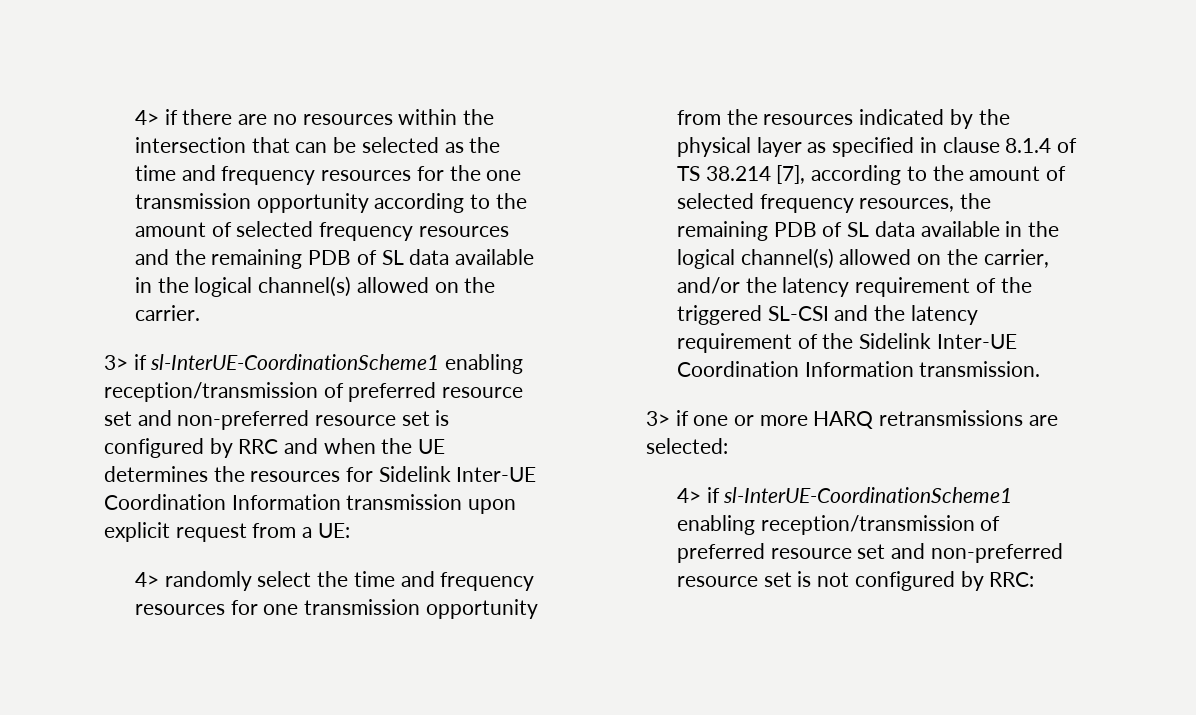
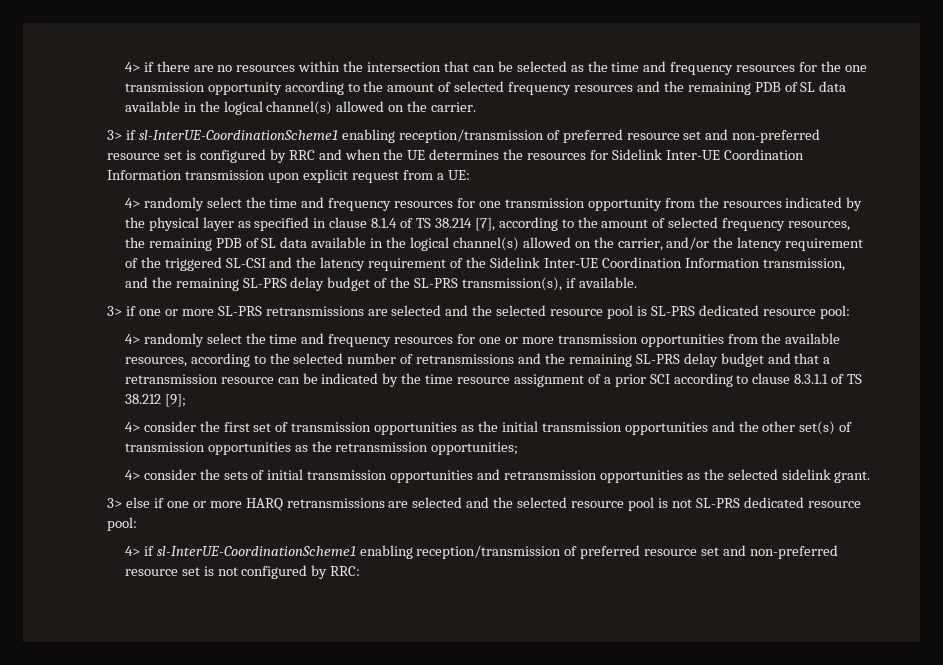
[919,361,1041,377] transmission. -> [762,258,845,271] [124,277,637,291] transmission, and the remaining SL-PRS delay budget of the SL-PRS transmission(s), if available.
[813,410,1058,429] [646,438,729,454] HARQ retransmissions are selected: -> [217,305,850,319] [124,333,841,347] [124,353,831,367] [124,373,863,387] [124,394,186,407] [124,421,853,435] [124,441,519,455] [124,469,871,483] [107,497,861,511] [107,517,138,531] SL-PRS retransmissions are selected and the selected resource pool is SL-PRS dedicated resource pool: // 4> randomly select the time and frequency resources for one or more transmission opportunities from the available resources, according to the selected number of retransmissions and the remaining SL-PRS delay budget and that a retransmission resource can be indicated by the time resource assignment of a prior SCI according to clause 8.3.1.1 of TS 38.212 [9]; // 4> consider the first set of transmission opportunities as the initial transmission opportunities and the other set(s) of transmission opportunities as the retransmission opportunities; // 4> consider the sets of initial transmission opportunities and retransmission opportunities as the selected sidelink grant. // 3> else if one or more HARQ retransmissions are selected and the selected resource pool is not SL-PRS dedicated resource pool:

